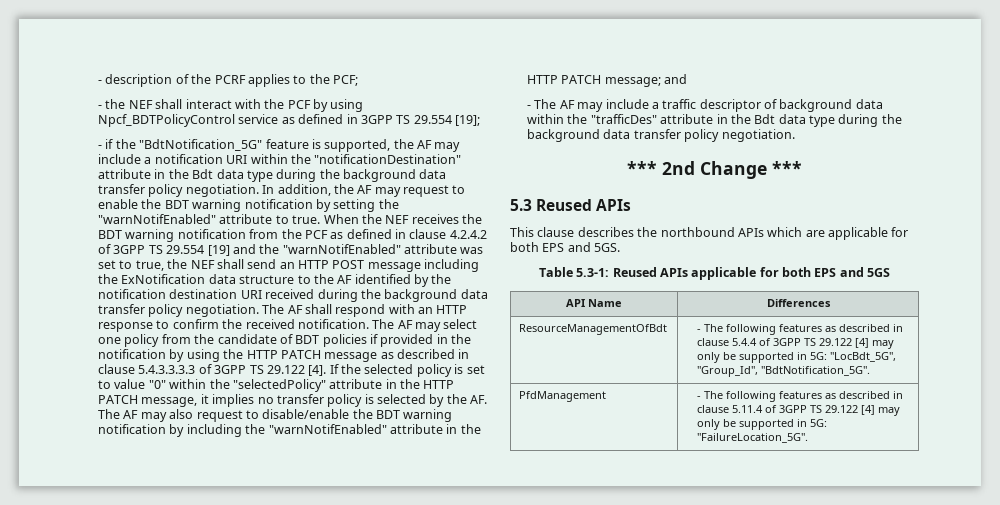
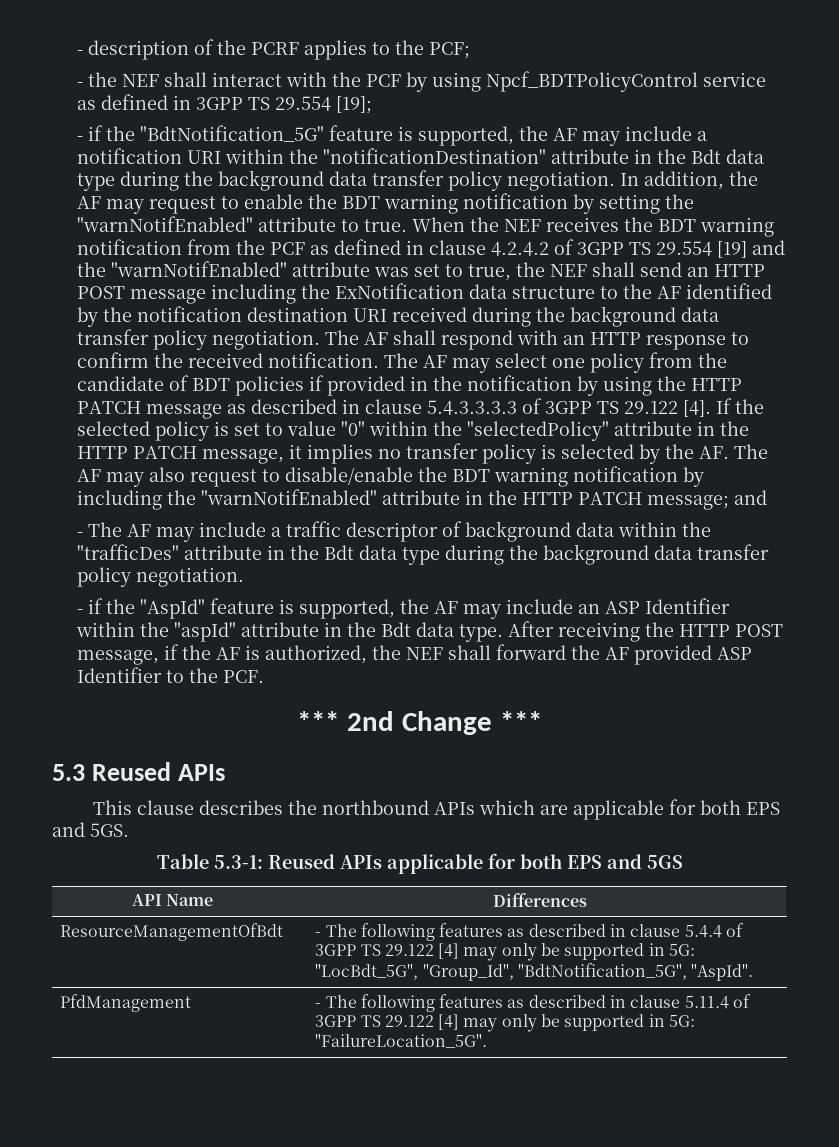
(795, 135) none -> [77,598,731,619] [76,621,784,642] [77,644,753,665] [77,667,265,683] // - if the "AspId" feature is supported, the AF may include an ASP Identifier within the "aspId" attribute in the Bdt data type. After receiving the HTTP POST message, if the AF is authorized, the NEF shall forward the AF provided ASP Identifier to the PCF.
[760,366,870,376] "BdtNotification_5G". -> [517,963,754,981] "BdtNotification_5G", "AspId".

